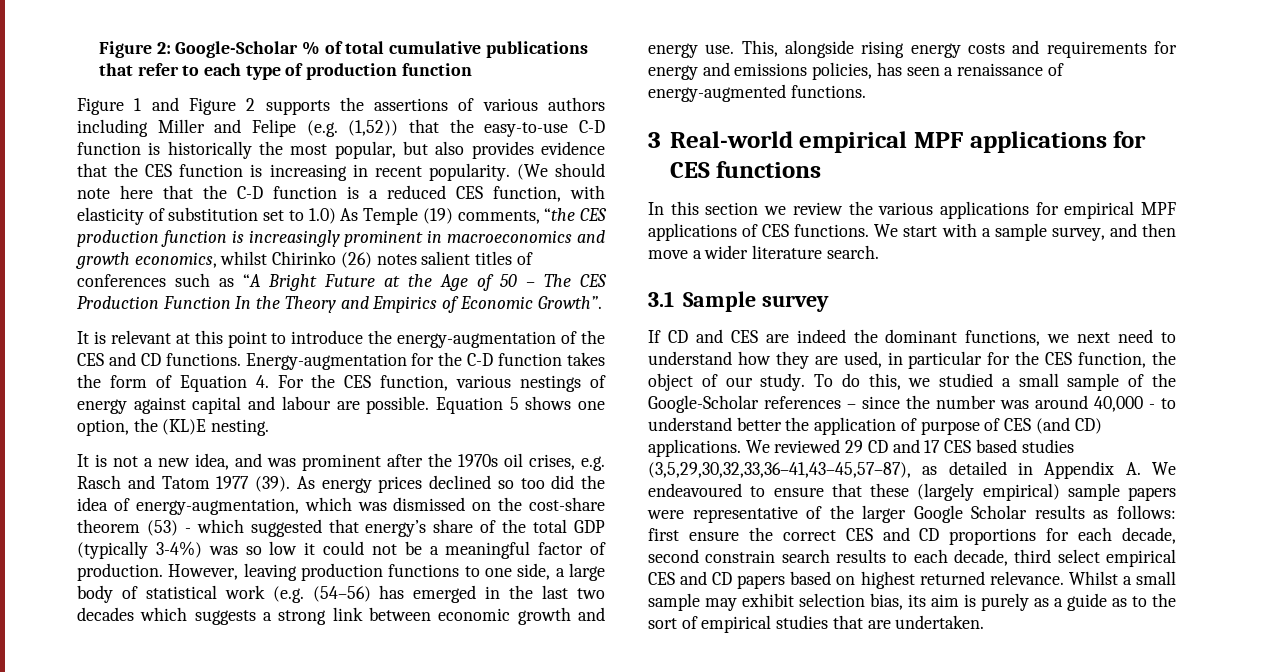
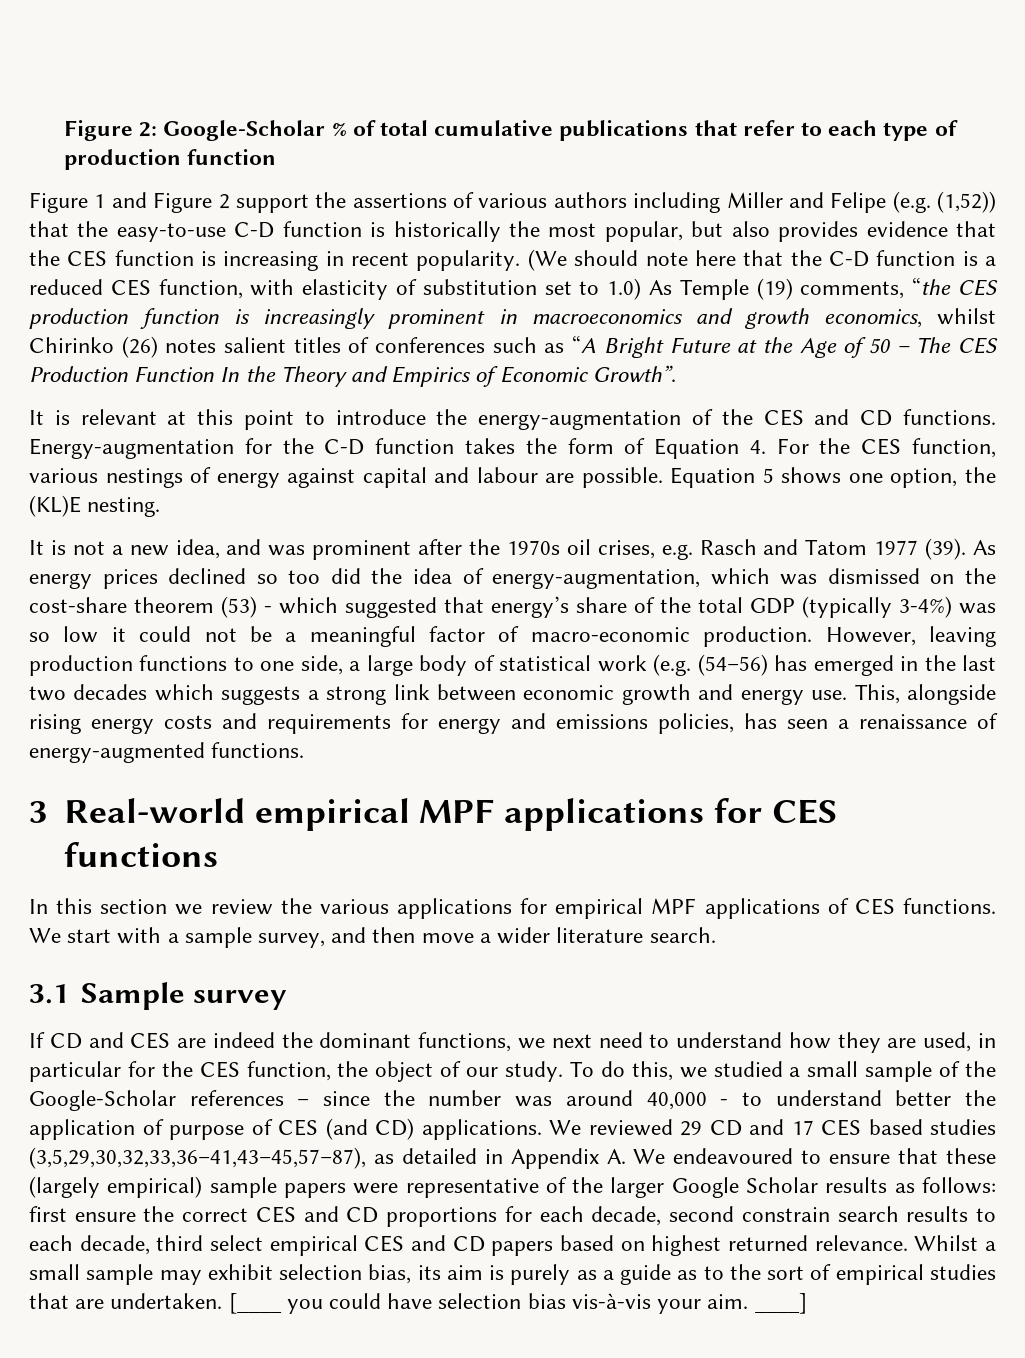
[265,100,330,115] supports -> [235,194,309,213] support
(606, 548) none -> [530,627,690,642] macro-economic
(985, 622) none -> [228,1293,807,1314] [____ you could have selection bias vis-à-vis your aim. ____]

